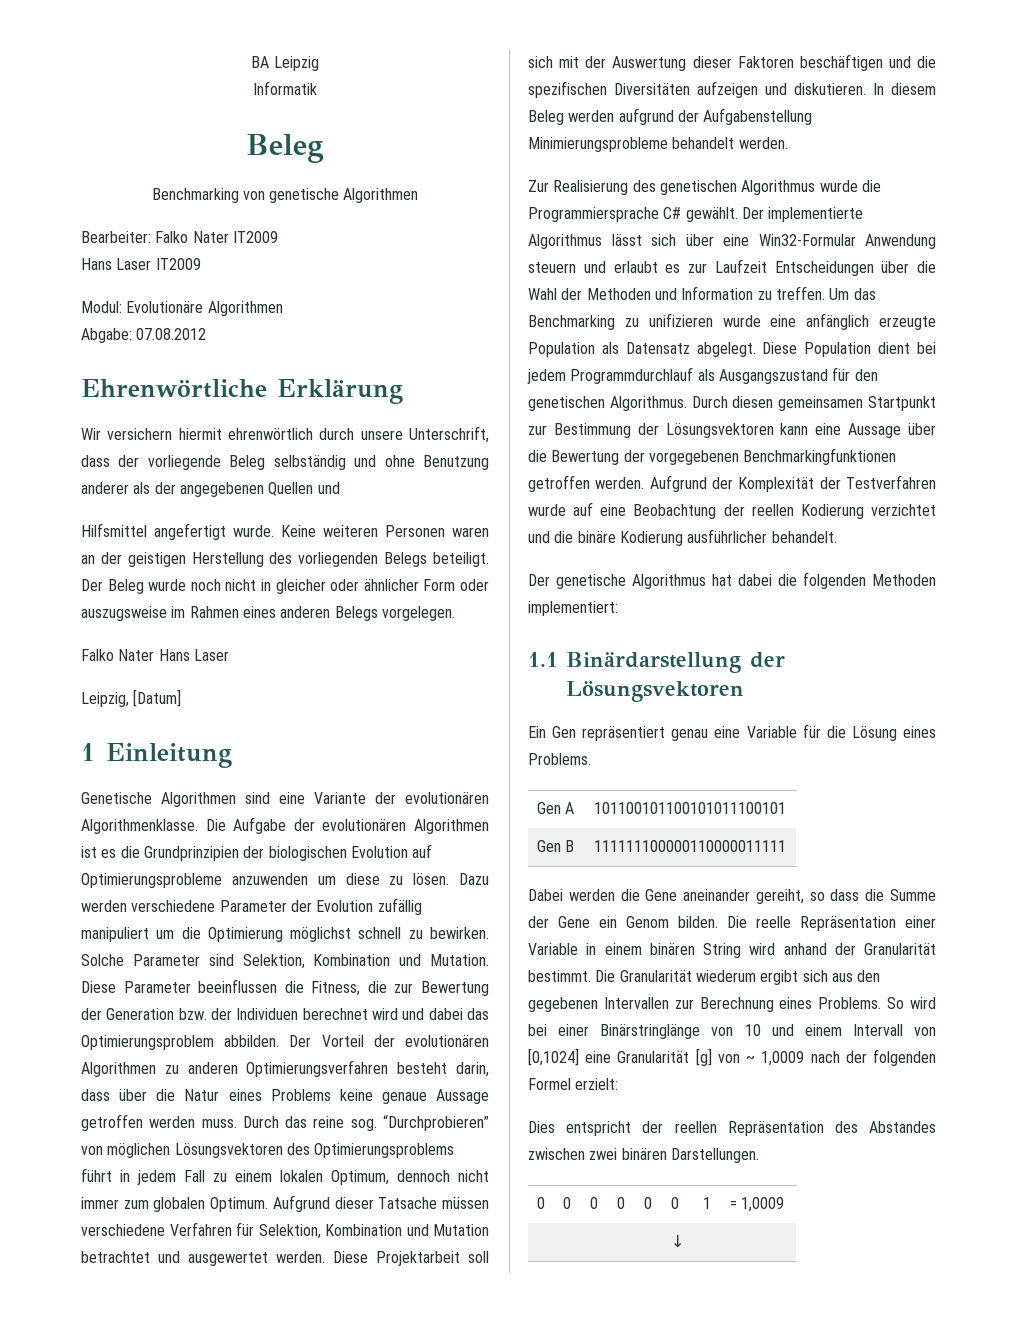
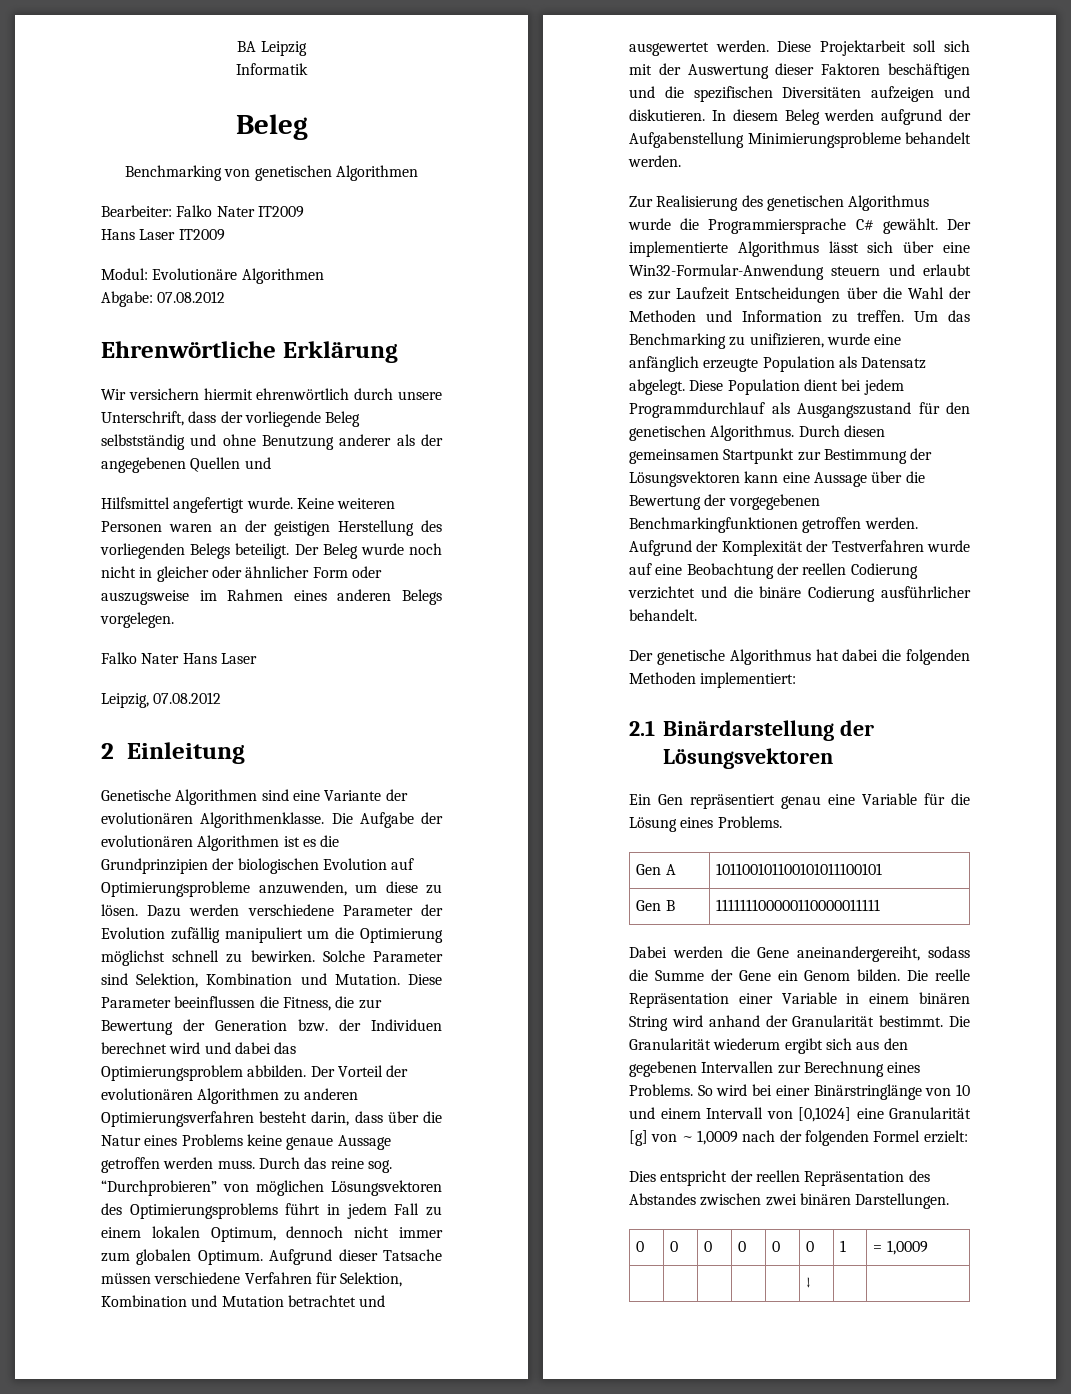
[269,188,340,203] genetische -> [254,165,332,181] genetischen
[273,455,346,470] selbständig -> [101,434,185,450] selbstständig
[133,689,182,707] [81,743,95,761] [Datum] // 1 -> [153,692,222,704] [101,743,114,759] 07.08.2012 // 2
[231,873,308,885] anzuwenden -> [258,881,347,896] anzuwenden,
[758,234,936,249] Win32-Formular Anwendung -> [629,264,824,280] Win32-Formular-Anwendung
[648,313,713,327] unifizieren -> [749,333,824,348] unifizieren,
[800,504,864,519] Kodierung -> [850,563,918,579] Codierung
[619,531,683,546] Kodierung -> [808,586,876,602] Codierung
[528,652,558,667] 1.1 -> [629,720,655,736] 2.1
[683,889,860,904] aneinander gereiht, so dass -> [797,946,970,962] aneinandergereiht, sodass

